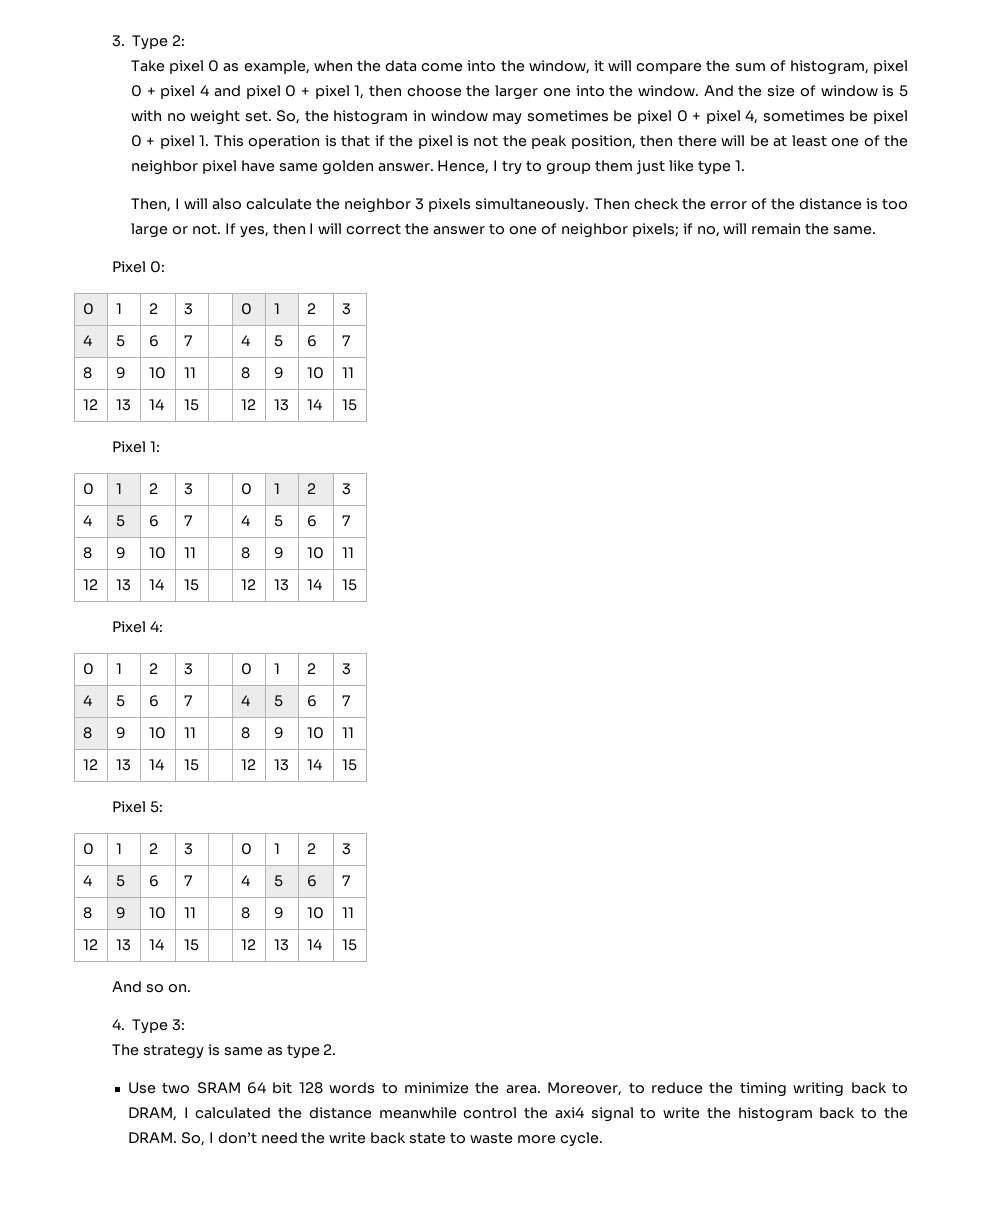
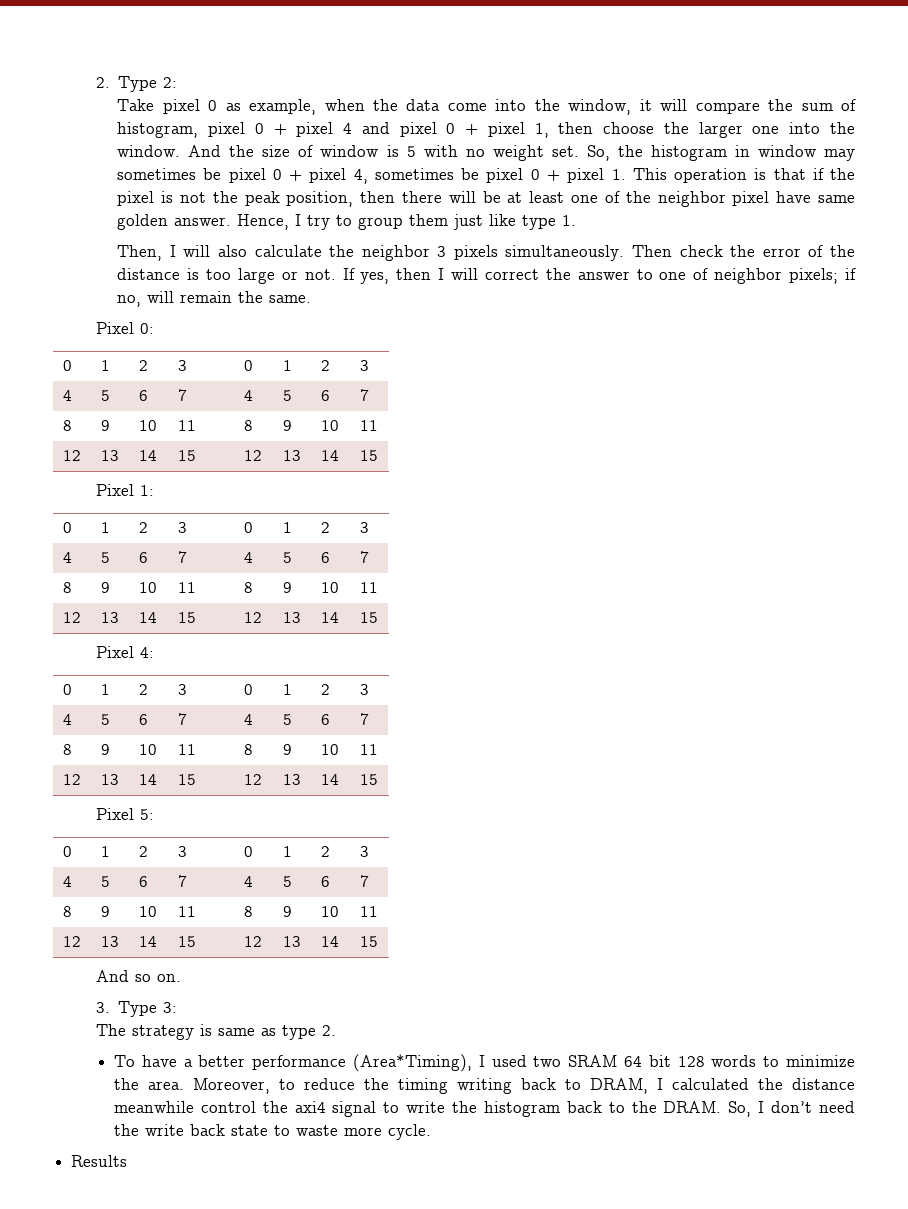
[111,35,125,47] 3. -> [95,77,110,88] 2.
[111,1019,125,1030] 4. -> [95,1002,110,1013] 3.
[127,1082,156,1094] Use -> [113,1054,527,1072] To have a better performance (Area*Timing), I used
(603, 1139) none -> [71,1155,128,1167] // Results

